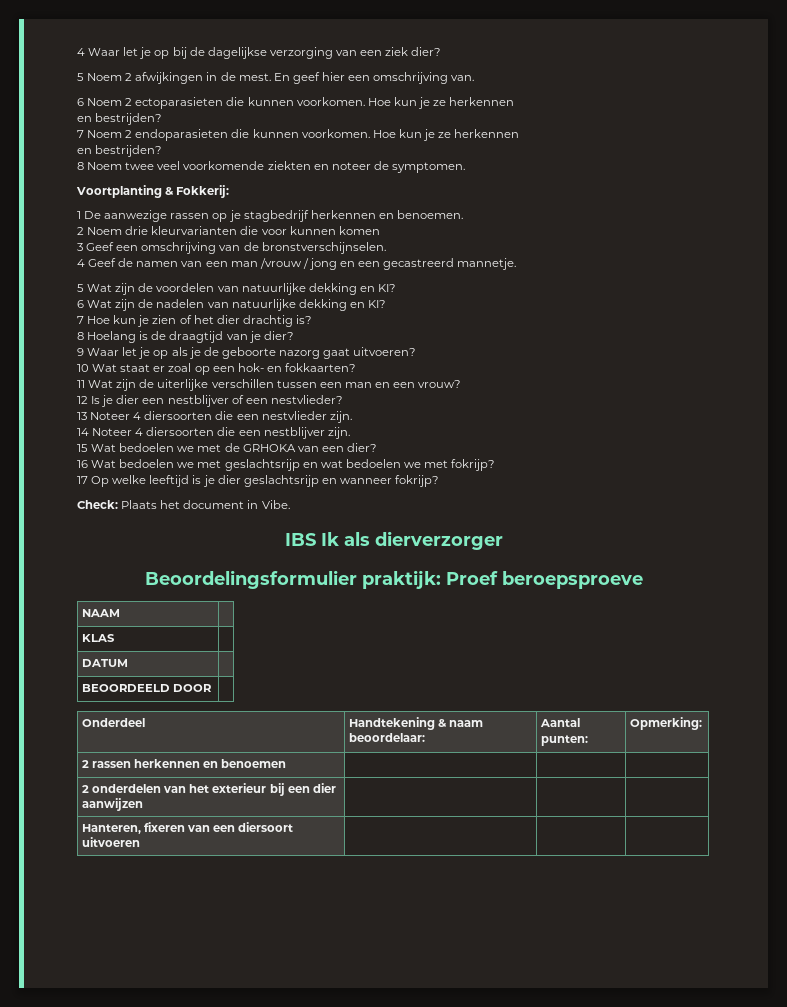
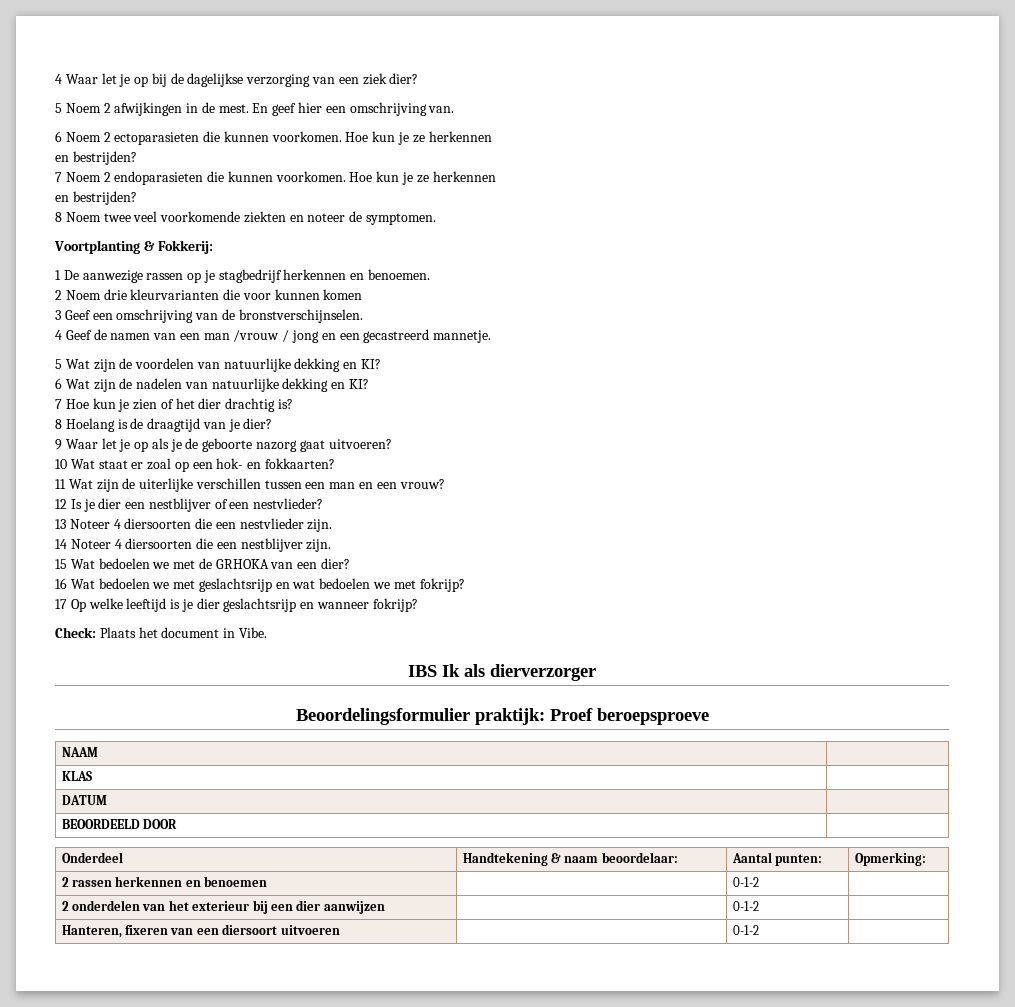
(287, 763) none -> [732,877,759,887] 0-1-2
(144, 804) none -> [732,901,759,911] 0-1-2
(141, 842) none -> [732,925,759,935] 0-1-2

